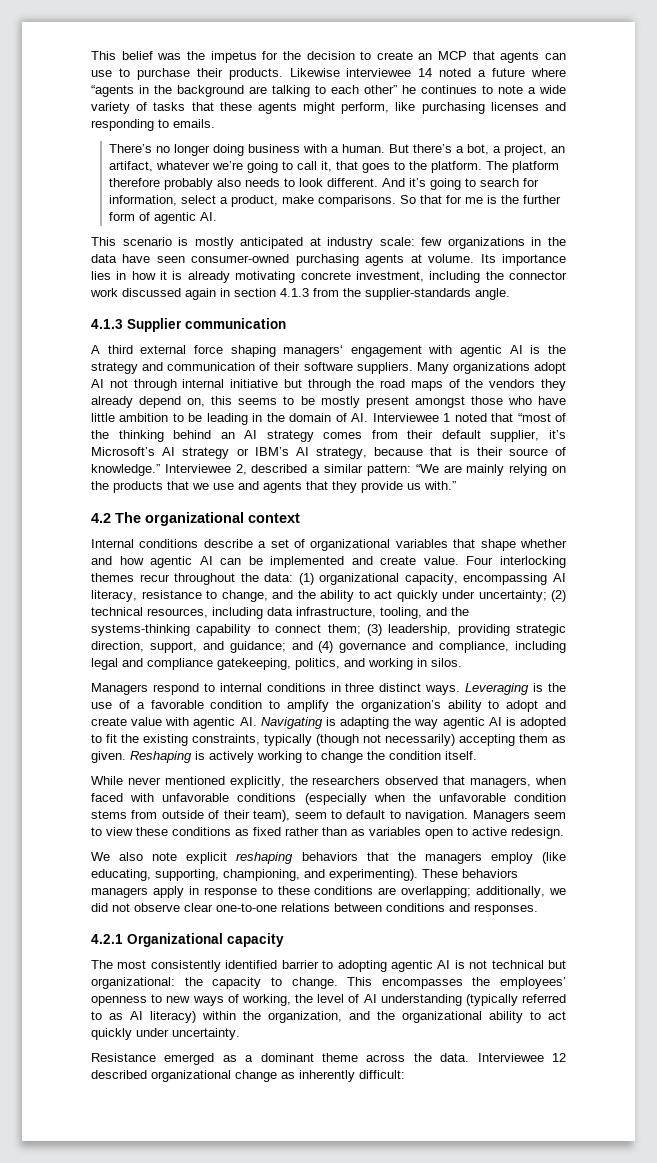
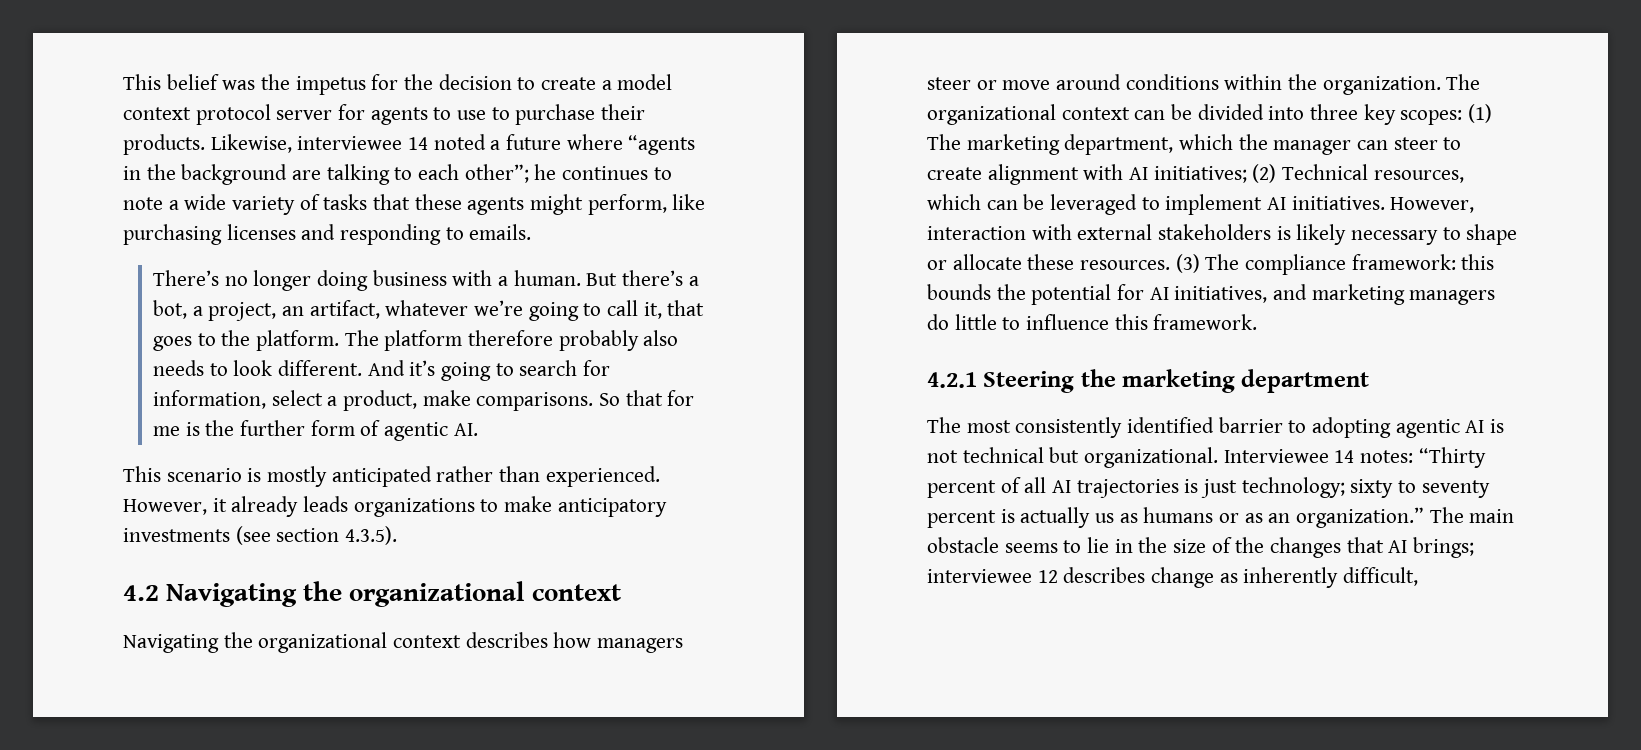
[418,51,567,63] an MCP that agents can -> [601,74,673,90] [123,104,452,125] a model context protocol server for agents to
[289,68,340,77] Likewise -> [210,134,292,153] Likewise,
[364,85,397,94] other” -> [464,164,529,183] other”;
[309,237,566,249] [91,254,566,266] [91,271,567,283] [90,288,510,300] [91,318,286,332] [91,345,566,357] [91,362,566,374] [91,379,566,391] [91,396,566,408] [91,413,566,425] [91,430,567,442] [91,447,567,459] [91,464,566,476] [91,481,456,493] [91,512,300,526] [91,539,567,551] [91,556,566,568] [91,573,566,585] [91,590,566,602] [91,607,469,619] [91,624,566,636] [91,641,566,653] [91,658,462,670] [91,683,567,695] [91,700,566,712] [91,717,566,729] [91,734,566,746] [91,751,477,763] [91,776,567,788] [91,793,566,805] [91,810,566,822] [91,827,564,839] [91,852,567,864] [91,869,518,881] [91,886,566,898] [91,903,538,915] [91,933,284,947] at industry scale: few organizations in the data have seen consumer-owned purchasing agents at volume. Its importance lies in how it is already motivating concrete investment, including the connector work discussed again in section 4.1.3 from the supplier-standards angle. // 4.1.3 Supplier communication // A third external force shaping managers‘ engagement with agentic AI is the strategy and communication of their software suppliers. Many organizations adopt AI not through internal initiative but through the road maps of the vendors they already depend on, this seems to be mostly present amongst those who have little ambition to be leading in the domain of AI. Interviewee 1 noted that “most of the thinking behind an AI strategy comes from their default supplier, it’s Microsoft’s AI strategy or IBM’s AI strategy, because that is their source of knowledge.” Interviewee 2, described a similar pattern: “We are mainly relying on the products that we use and agents that they provide us with.” // 4.2 The organizational context // Internal conditions describe a set of organizational variables that shape whether and how agentic AI can be implemented and create value. Four interlocking themes recur throughout the data: (1) organizational capacity, encompassing AI literacy, resistance to change, and the ability to act quickly under uncertainty; (2) technical resources, including data infrastructure, tooling, and the systems-thinking capability to connect them; (3) leadership, providing strategic direction, support, and guidance; and (4) governance and compliance, including legal and compliance gatekeeping, politics, and working in silos. // Managers respond to internal conditions in three distinct ways. Leveraging is the use of a favorable condition to amplify the organization’s ability to adopt and create value with agentic AI. Navigating is adapting the way agentic AI is adopted to fit the existing constraints, typically (though not necessarily) accepting them as given. Reshaping is actively working to change the condition itself. // While never mentioned explicitly, the researchers observed that managers, when faced with unfavorable conditions (especially when the unfavorable condition stems from outside of their team), seem to default to navigation. Managers seem to view these conditions as fixed rather than as variables open to active redesign. // We also note explicit reshaping behaviors that the managers employ (like educating, supporting, championing, and experimenting). These behaviors managers apply in response to these conditions are overlapping; additionally, we did not observe clear one-to-one relations between conditions and responses. // 4.2.1 Organizational capacity -> [436,466,660,487] [123,496,667,517] [123,526,398,545] [123,581,621,607] [123,632,684,653] [927,74,1481,95] [927,104,1493,125] [927,134,1462,155] [927,164,1464,185] [927,194,1475,215] [927,224,1518,245] [927,254,1495,275] [927,284,1496,305] [927,314,1258,330] [927,369,1370,393] rather than experienced. However, it already leads organizations to make anticipatory investments (see section 4.3.5). // 4.2 Navigating the organizational context // Navigating the organizational context describes how managers steer or move around conditions within the organization. The organizational context can be divided into three key scopes: (1) The marketing department, which the manager can steer to create alignment with AI initiatives; (2) Technical resources, which can be leveraged to implement AI initiatives. However, interaction with external stakeholders is likely necessary to shape or allocate these resources. (3) The compliance framework: this bounds the potential for AI initiatives, and marketing managers do little to influence this framework. // 4.2.1 Steering the marketing department
[91,977,566,989] [91,994,566,1006] [91,1011,566,1023] [91,1028,240,1040] [91,1053,566,1065] [91,1070,231,1082] organizational: the capacity to change. This encompasses the employees’ openness to new ways of working, the level of AI understanding (typically referred to as AI literacy) within the organization, and the organizational ability to act quickly under uncertainty. // Resistance emerged as a dominant theme across the data. Interviewee 12 described organizational -> [1084,447,1486,468] [927,477,1490,498] [927,507,1515,528] [927,537,1475,558] [927,567,1146,583] organizational. Interviewee 14 notes: “Thirty percent of all AI trajectories is just technology; sixty to seventy percent is actually us as humans or as an organization.” The main obstacle seems to lie in the size of the changes that AI brings; interviewee 12 describes
[359,1070,405,1079] difficult: -> [1343,567,1419,586] difficult,

